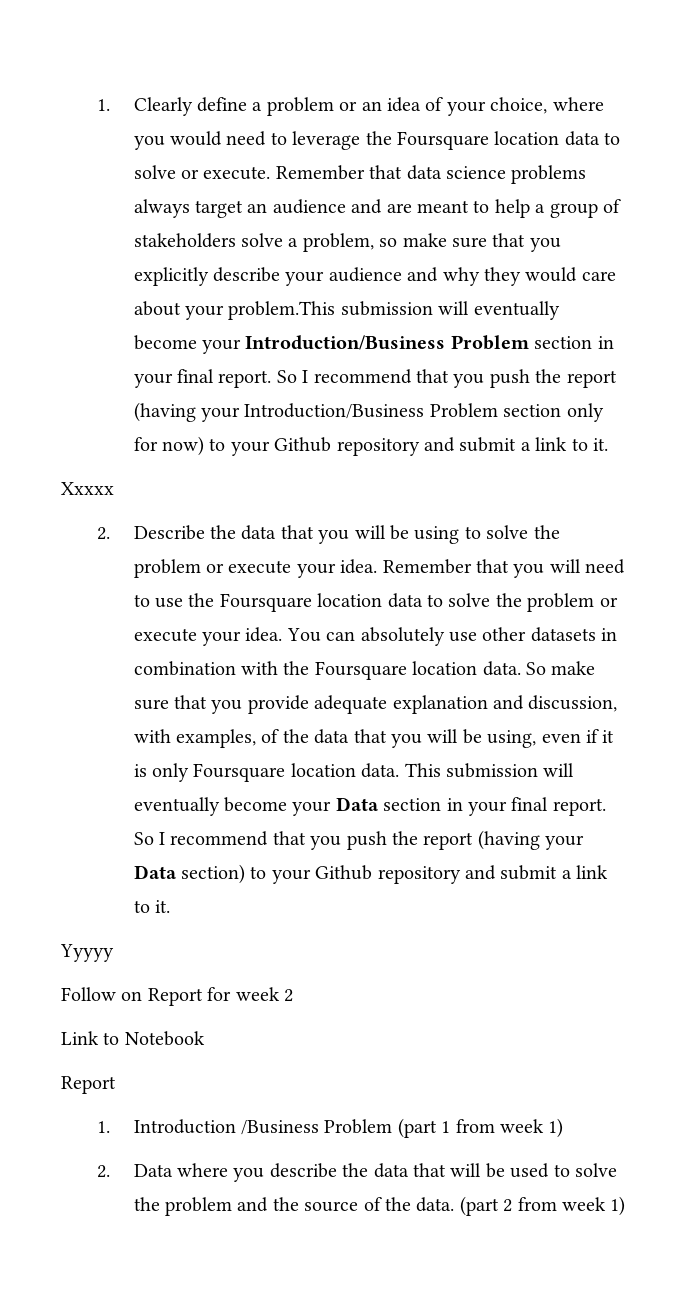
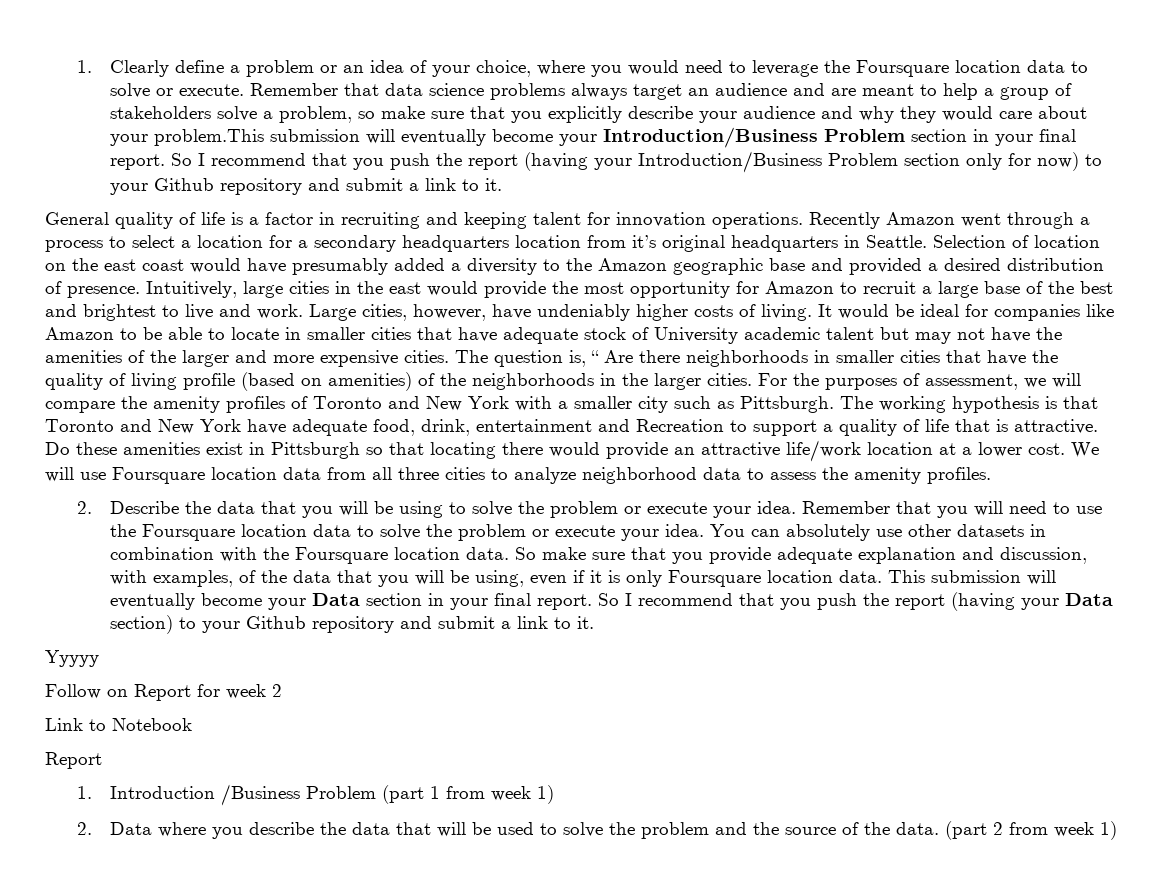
[61,482,114,495] Xxxxx -> [45,212,1090,229] [45,235,1100,252] [45,258,1104,275] [45,281,1113,298] [45,304,1114,321] [45,327,1062,344] [45,350,1058,367] [45,372,1081,391] [45,396,1098,413] [45,419,1098,436] [45,440,1099,462] [45,467,991,484] General quality of life is a factor in recruiting and keeping talent for innovation operations. Recently Amazon went through a process to select a location for a secondary headquarters location from it’s original headquarters in Seattle. Selection of location on the east coast would have presumably added a diversity to the Amazon geographic base and provided a desired distribution of presence. Intuitively, large cities in the east would provide the most opportunity for Amazon to recruit a large base of the best and brightest to live and work. Large cities, however, have undeniably higher costs of living. It would be ideal for companies like Amazon to be able to locate in smaller cities that have adequate stock of University academic talent but may not have the amenities of the larger and more expensive cities. The question is, “ Are there neighborhoods in smaller cities that have the quality of living profile (based on amenities) of the neighborhoods in the larger cities. For the purposes of assessment, we will compare the amenity profiles of Toronto and New York with a smaller city such as Pittsburgh. The working hypothesis is that Toronto and New York have adequate food, drink, entertainment and Recreation to support a quality of life that is attractive. Do these amenities exist in Pittsburgh so that locating there would provide an attractive life/work location at a lower cost. We will use Foursquare location data from all three cities to analyze neighborhood data to assess the amenity profiles.

